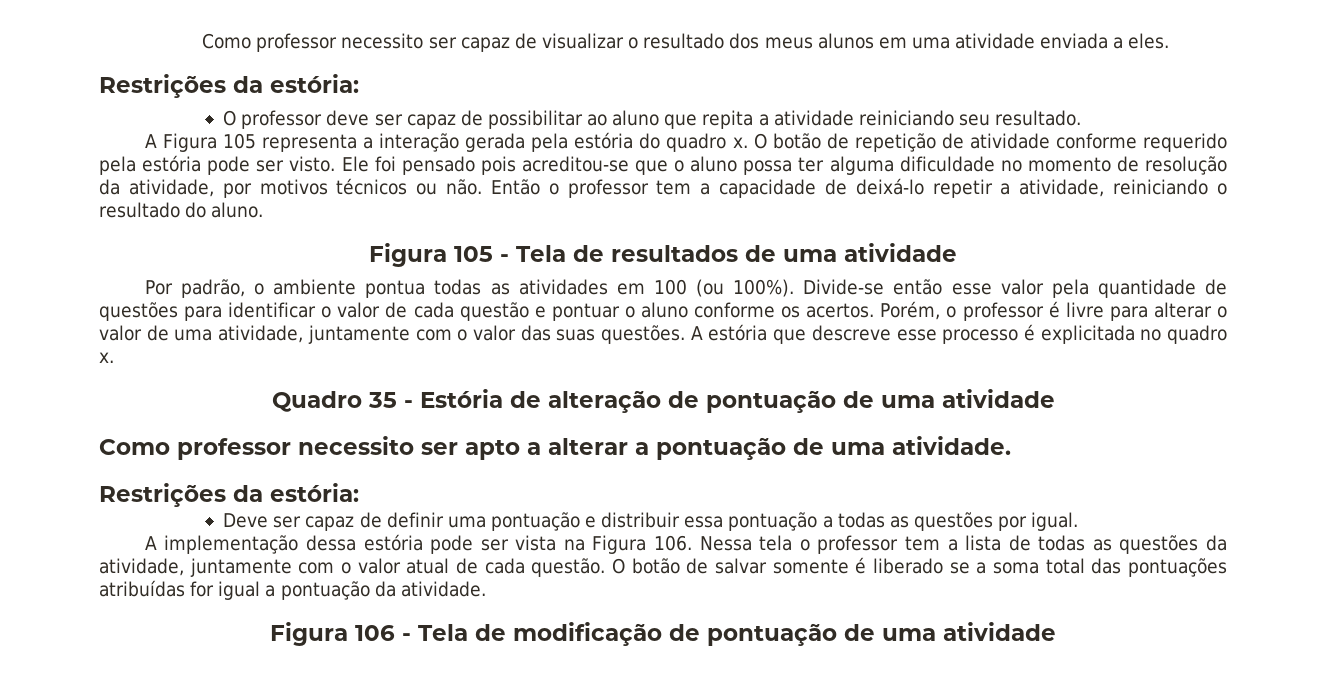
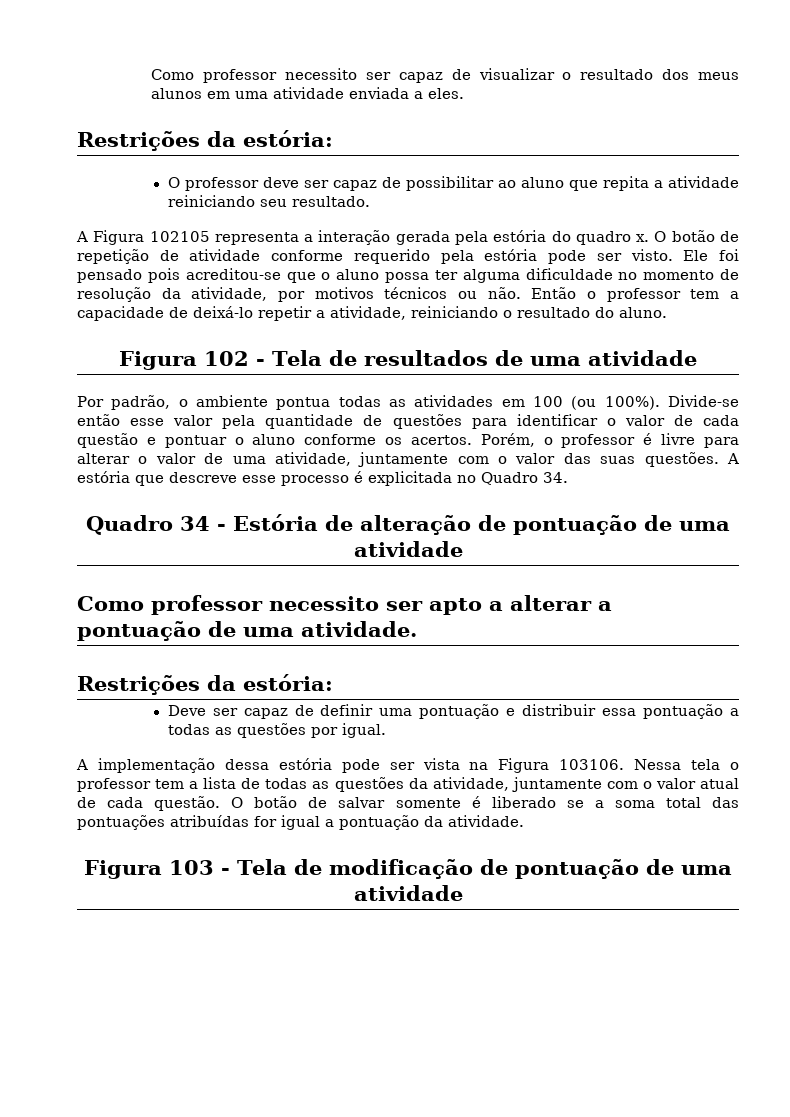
[222,133,256,149] 105 -> [149,231,210,242] 102105
[454,246,493,262] 105 -> [203,351,249,366] 102
[1167,325,1228,344] [99,352,114,363] [271,391,397,412] quadro x. // Quadro 35 -> [481,472,568,485] [86,515,210,535] Quadro 34. // Quadro 34
[654,535,693,551] 106. -> [559,759,625,770] 103106.
[355,625,395,641] 106 -> [168,860,214,875] 103

